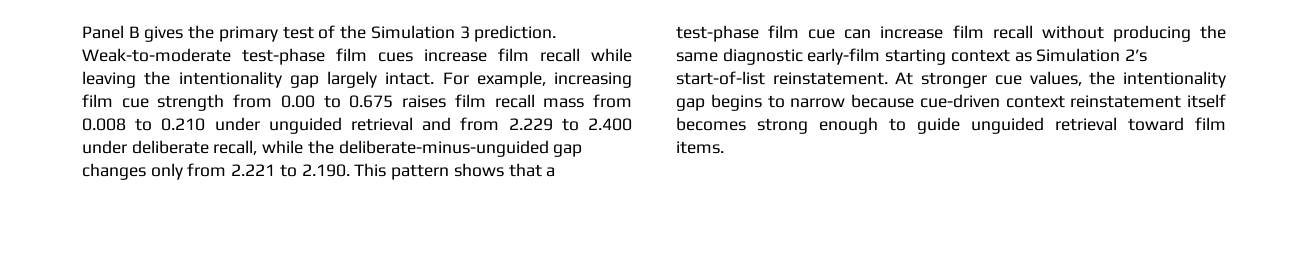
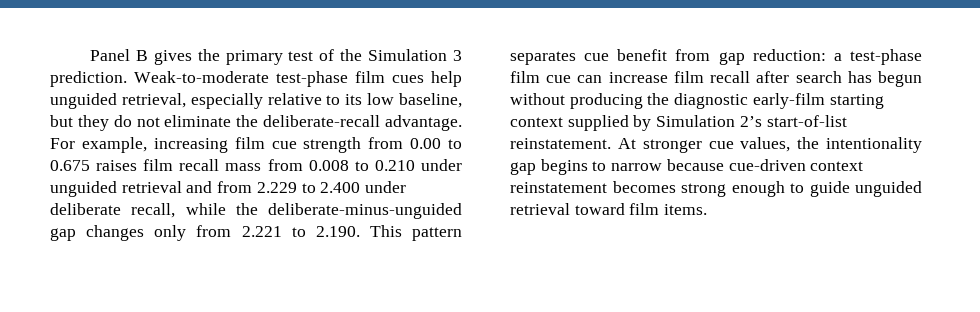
[424,48,632,62] [82,71,435,88] increase film recall while leaving the intentionality gap largely intact. -> [431,71,462,87] [50,93,462,109] [50,115,462,131] help unguided retrieval, especially relative to its low baseline, but they do not eliminate the deliberate-recall advantage.
[453,163,542,177] shows that -> [510,49,826,65] separates cue benefit from gap reduction:
(1033, 32) none -> [756,71,922,87] after search has begun
[676,52,718,62] same -> (670, 99) none
[1014,52,1032,62] as -> [567,115,652,131] supplied by
[1187,94,1226,108] itself -> (607, 187) none

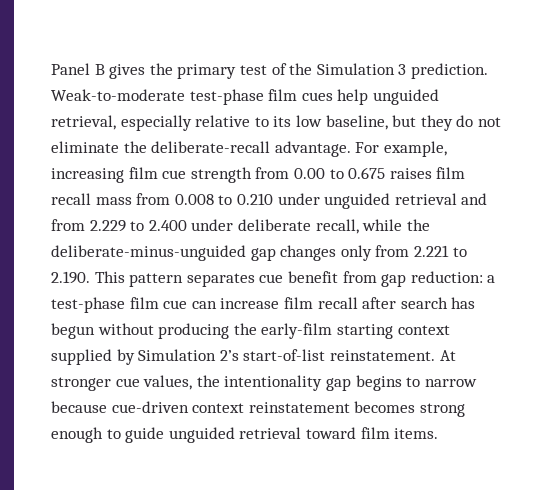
[674,93,749,109] diagnostic -> (257, 329) none

